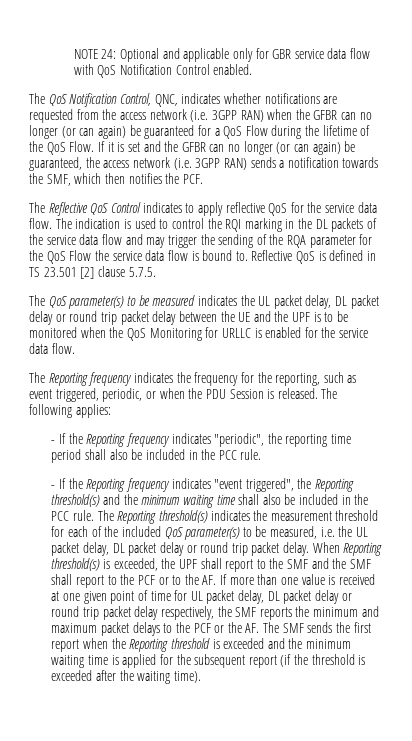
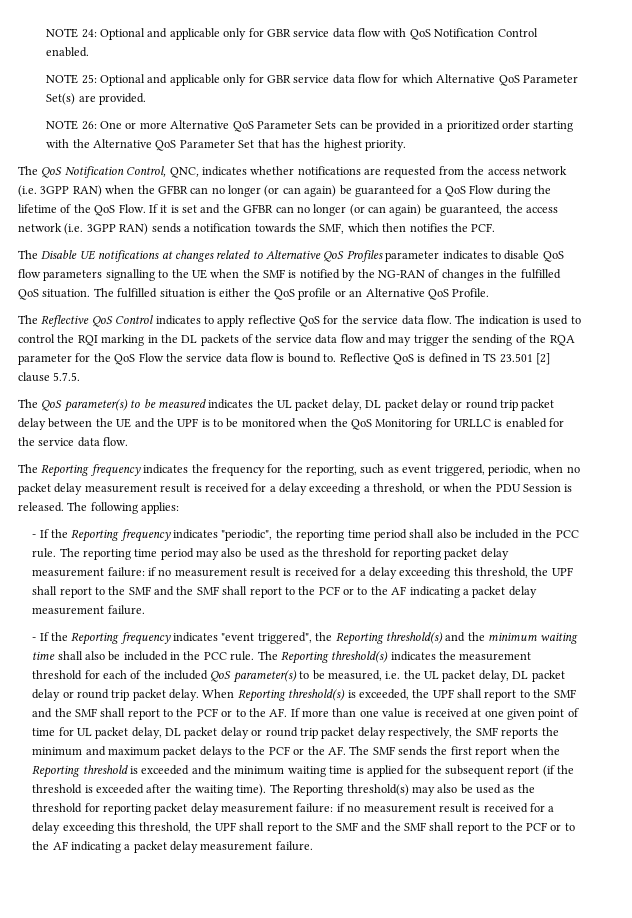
(253, 69) none -> [46,74,578,86] [46,93,147,105] [46,120,574,132] [46,139,407,151] // NOTE 25: Optional and applicable only for GBR service data flow for which Alternative QoS Parameter Set(s) are provided. // NOTE 26: One or more Alternative QoS Parameter Sets can be provided in a prioritized order starting with the Alternative QoS Parameter Set that has the highest priority.
(203, 179) none -> [18,250,564,262] [18,269,561,281] [18,288,490,300] // The Disable UE notifications at changes related to Alternative QoS Profiles parameter indicates to disable QoS flow parameters signalling to the UE when the SMF is notified by the NG-RAN of changes in the fulfilled QoS situation. The fulfilled situation is either the QoS profile or an Alternative QoS Profile.
(143, 395) none -> [534,464,580,473] [18,483,426,495] when no packet delay measurement result is received for a delay exceeding a threshold,
(262, 454) none -> [59,548,509,560] [32,567,573,579] [32,586,537,598] [32,605,145,615] The reporting time period may also be used as the threshold for reporting packet delay measurement failure: if no measurement result is received for a delay exceeding this threshold, the UPF shall report to the SMF and the SMF shall report to the PCF or to the AF indicating a packet delay measurement failure.
(201, 677) none -> [269,784,535,796] [32,803,555,815] [32,822,575,834] [32,841,313,853] The Reporting threshold(s) may also be used as the threshold for reporting packet delay measurement failure: if no measurement result is received for a delay exceeding this threshold, the UPF shall report to the SMF and the SMF shall report to the PCF or to the AF indicating a packet delay measurement failure.

